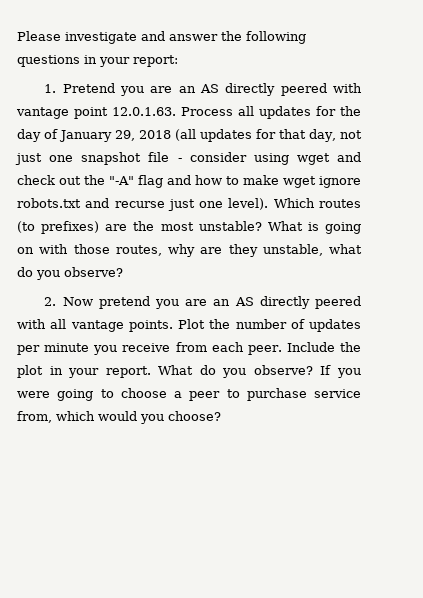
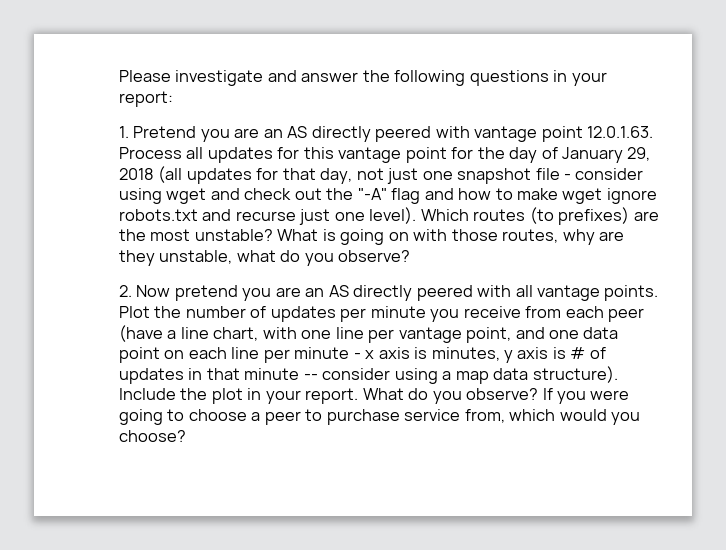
(336, 111) none -> [303,147,474,163] this vantage point for
[247,345,282,355] peer. -> [608,308,645,322] [119,325,619,343] [119,347,606,363] [119,366,618,384] peer (have a line chart, with one line per vantage point, and one data point on each line per minute - x axis is minutes, y axis is # of updates in that minute -- consider using a map data structure).

